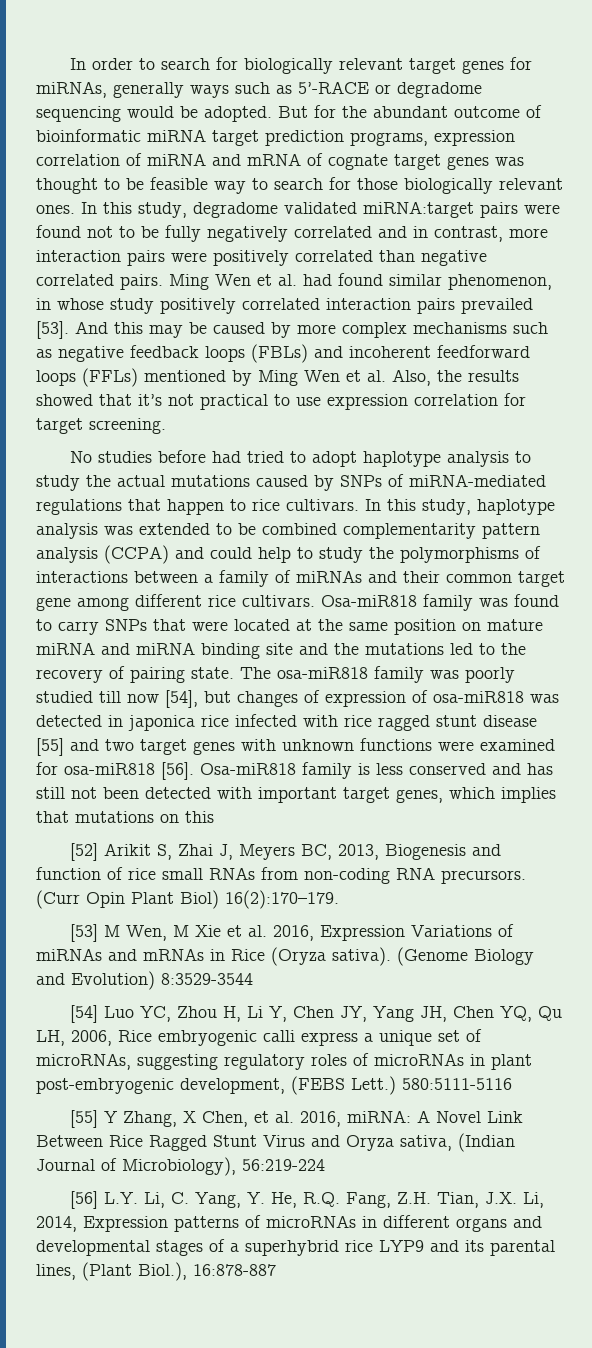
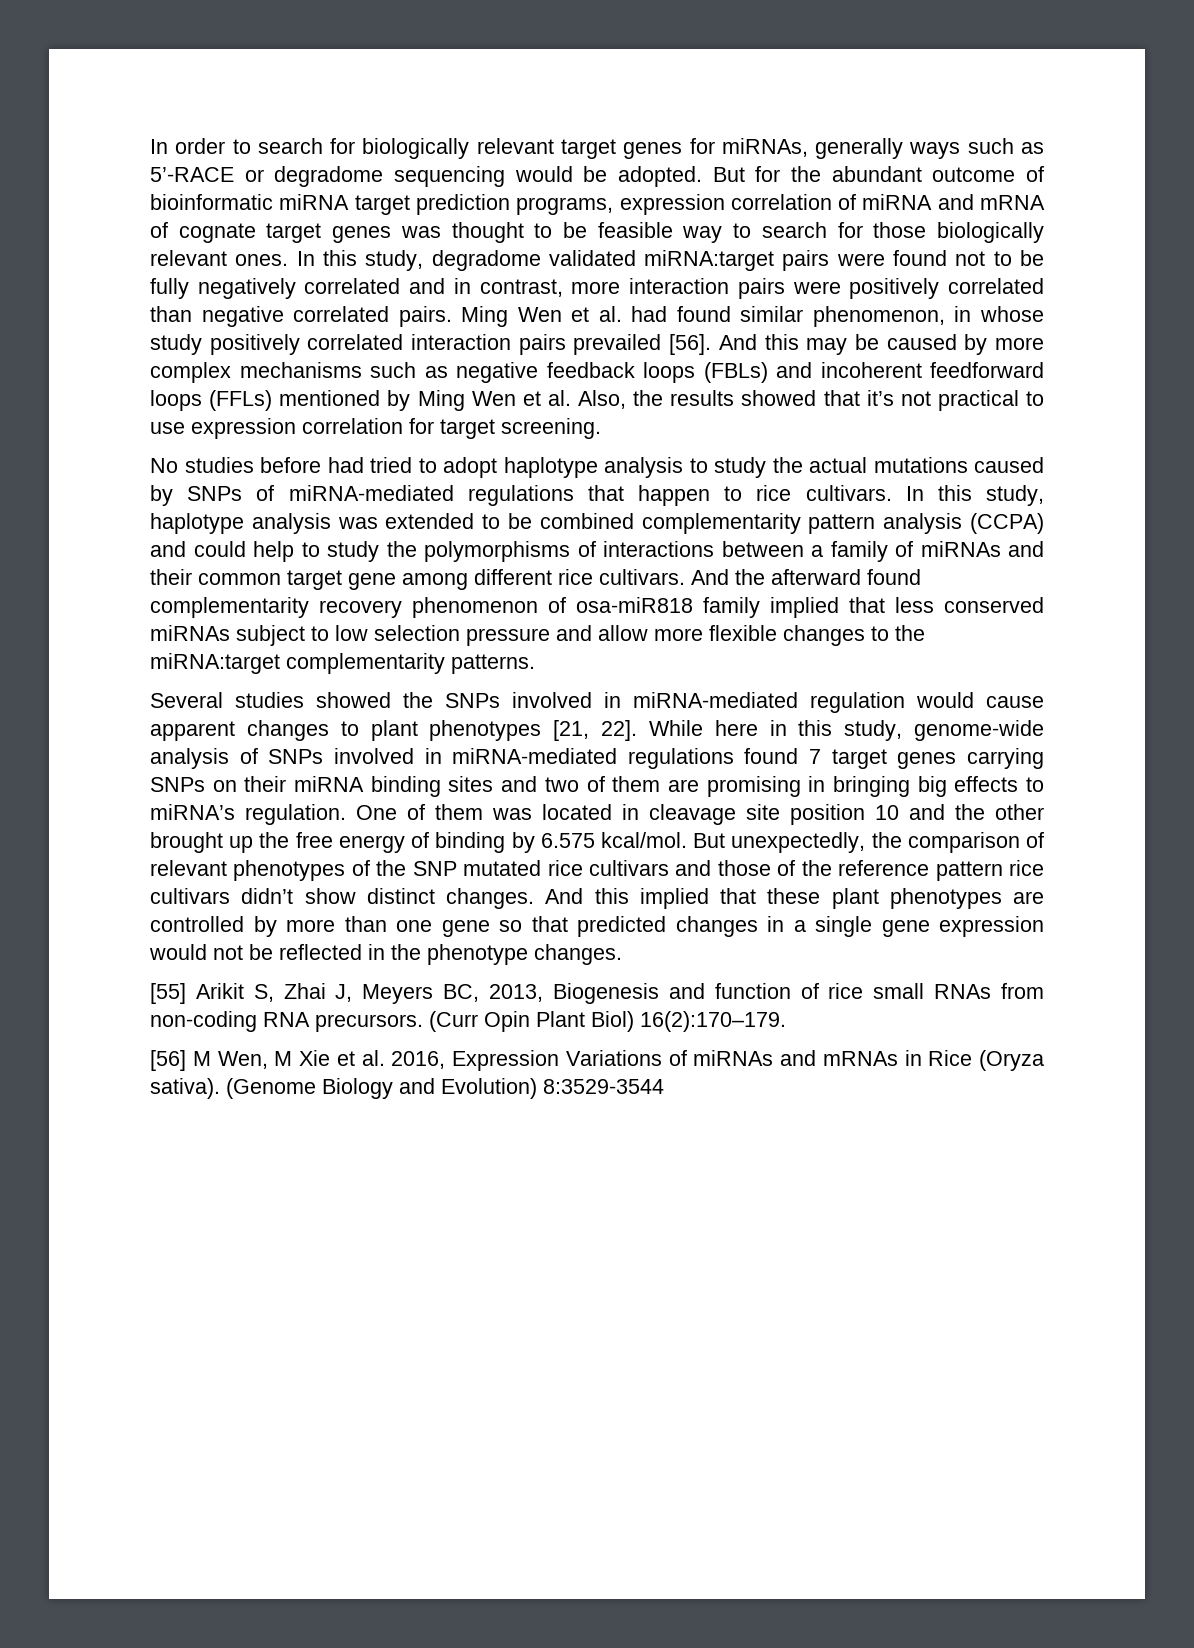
[36,321,69,339] [53]. -> [669,334,712,355] [56].
[321,594,559,611] [36,619,543,635] [36,642,526,659] [36,666,515,683] [36,690,559,708] [36,714,537,731] [36,738,555,756] [36,762,553,780] [36,787,556,803] [36,811,214,823] [70,843,99,861] Osa-miR818 family was found to carry SNPs that were located at the same position on mature miRNA and miRNA binding site and the mutations led to the recovery of pairing state. The osa-miR818 family was poorly studied till now [54], but changes of expression of osa-miR818 was detected in japonica rice infected with rice ragged stunt disease [55] and two target genes with unknown functions were examined for osa-miR818 [56]. Osa-miR818 family is less conserved and has still not been detected with important target genes, which implies that mutations on this // [52] -> [691,569,921,585] [150,597,1044,618] [150,625,925,646] [150,653,535,674] [150,692,1044,713] [150,720,1044,741] [150,748,1044,769] [150,776,1044,797] [150,804,1044,825] [150,832,1044,853] [150,860,1044,881] [150,888,1044,909] [150,916,1044,937] [149,944,622,965] [150,983,186,1004] And the afterward found complementarity recovery phenomenon of osa-miR818 family implied that less conserved miRNAs subject to low selection pressure and allow more flexible changes to the miRNA:target complementarity patterns. // Several studies showed the SNPs involved in miRNA-mediated regulation would cause apparent changes to plant phenotypes [21, 22]. While here in this study, genome-wide analysis of SNPs involved in miRNA-mediated regulations found 7 target genes carrying SNPs on their miRNA binding sites and two of them are promising in bringing big effects to miRNA’s regulation. One of them was located in cleavage site position 10 and the other brought up the free energy of binding by 6.575 kcal/mol. But unexpectedly, the comparison of relevant phenotypes of the SNP mutated rice cultivars and those of the reference pattern rice cultivars didn’t show distinct changes. And this implied that these plant phenotypes are controlled by more than one gene so that predicted changes in a single gene expression would not be reflected in the phenotype changes. // [55]
[70,924,99,942] [53] -> [150,1050,186,1071] [56]
[70,1005,563,1023] [36,1029,482,1046] [36,1053,532,1070] [36,1076,512,1095] [70,1110,524,1128] [36,1133,515,1152] [36,1157,325,1176] [70,1191,545,1209] [36,1215,542,1232] [36,1239,555,1256] [36,1262,276,1281] // [54] Luo YC, Zhou H, Li Y, Chen JY, Yang JH, Chen YQ, Qu LH, 2006, Rice embryogenic calli express a unique set of microRNAs, suggesting regulatory roles of microRNAs in plant post-embryogenic development, (FEBS Lett.) 580:5111-5116 // [55] Y Zhang, X Chen, et al. 2016, miRNA: A Novel Link Between Rice Ragged Stunt Virus and Oryza sativa, (Indian Journal of Microbiology), 56:219-224 // [56] L.Y. Li, C. Yang, Y. He, R.Q. Fang, Z.H. Tian, J.X. Li, 2014, Expression patterns of microRNAs in different organs and developmental stages of a superhybrid rice LYP9 and its parental lines, (Plant Biol.), 16:878-887 -> (664, 1086) none

